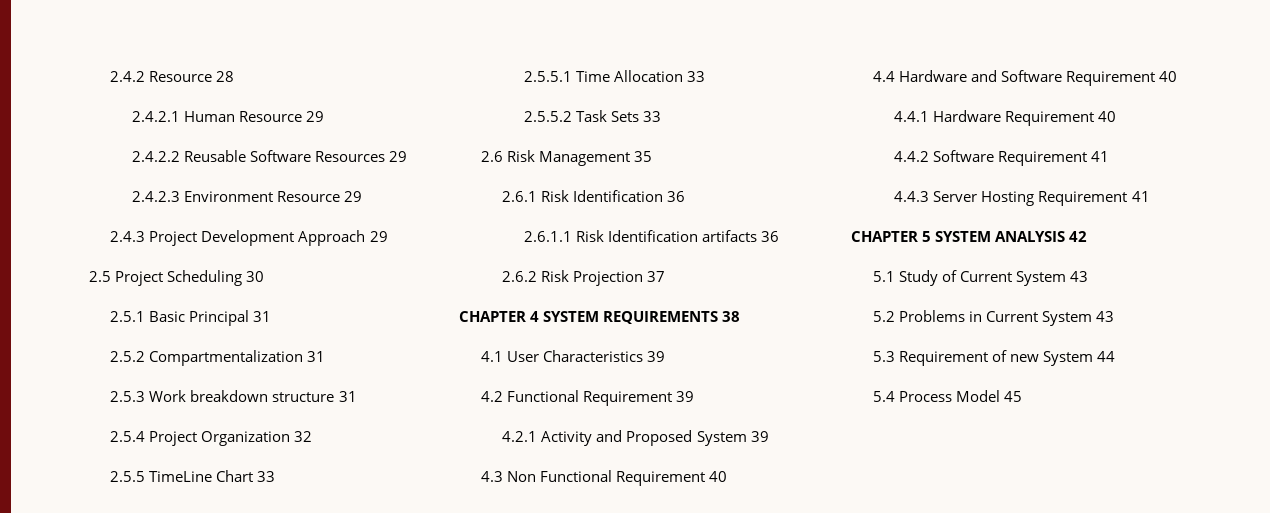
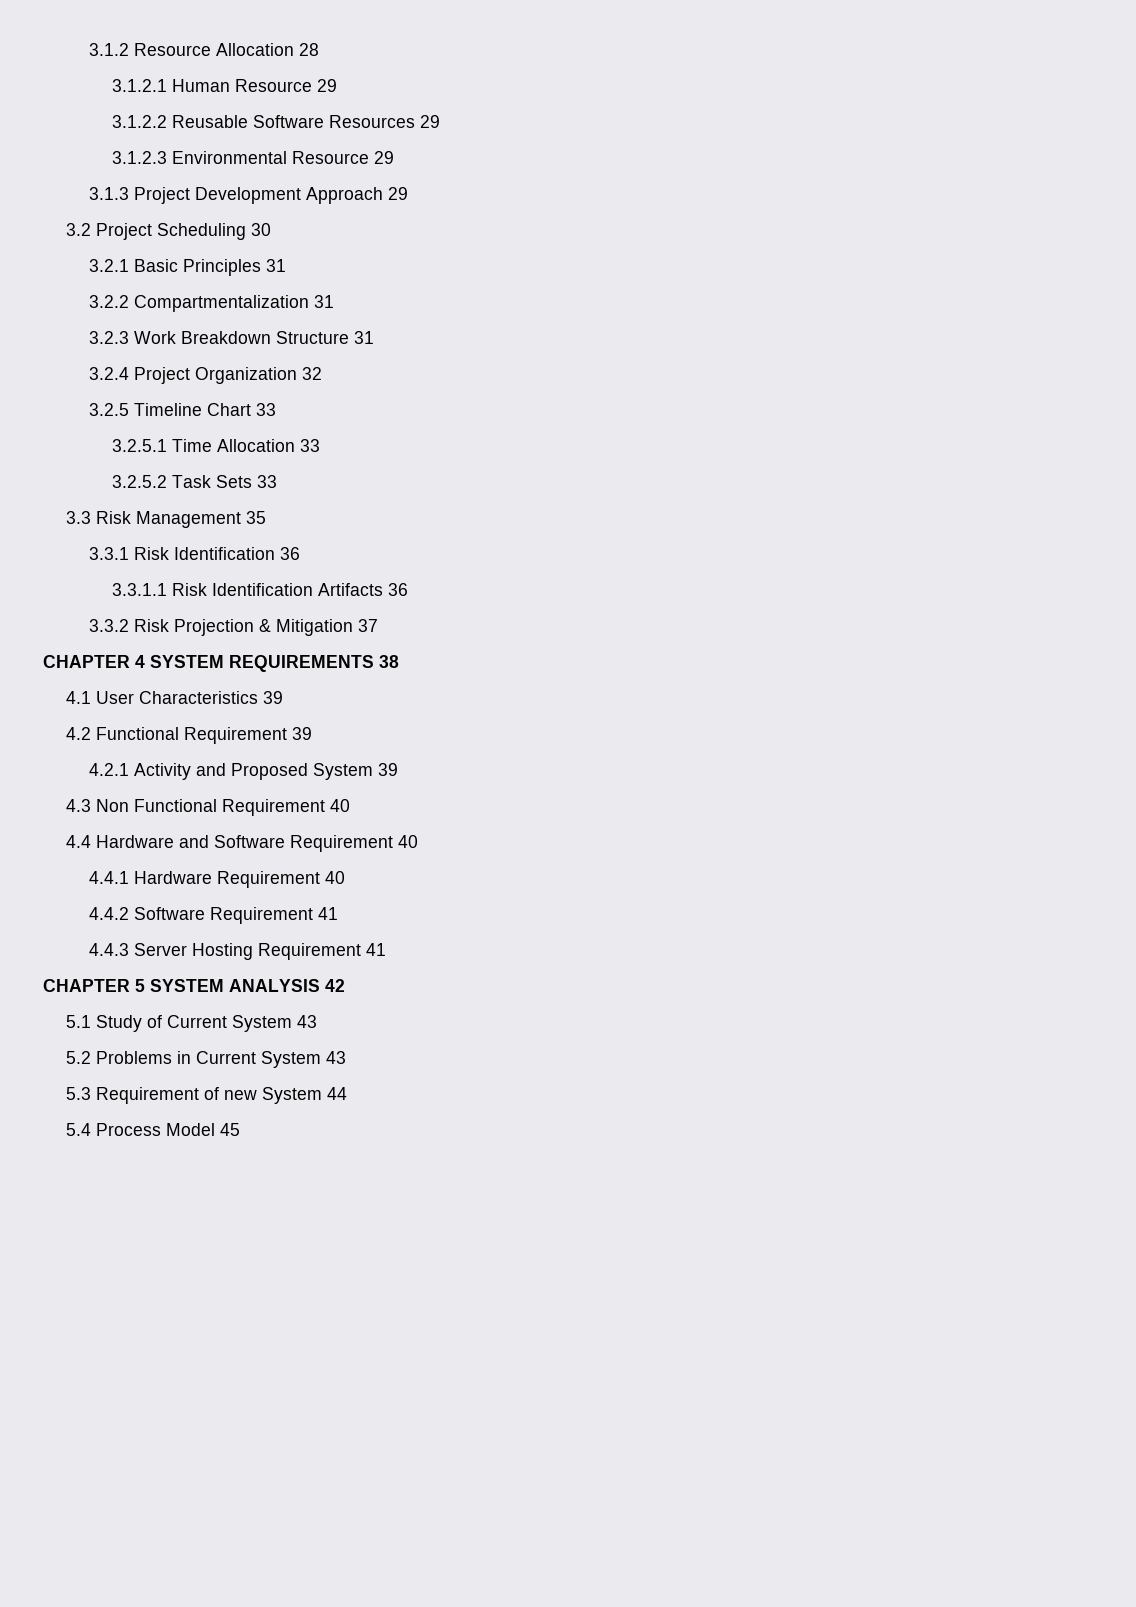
[110,71,213,82] 2.4.2 Resource -> [88,43,294,56] 3.1.2 Resource Allocation
[131,111,180,122] 2.4.2.1 -> [111,79,167,92] 3.1.2.1
[131,151,180,162] 2.4.2.2 -> [111,115,167,128] 3.1.2.2
[131,191,363,202] [110,231,146,242] 2.4.2.3 Environment Resource 29 // 2.4.3 -> [111,151,394,164] [88,187,129,200] 3.1.2.3 Environmental Resource 29 // 3.1.3
[88,271,111,282] 2.5 -> [65,223,91,236] 3.2
[110,310,272,326] [110,351,146,362] 2.5.1 Basic Principal 31 // 2.5.2 -> [88,259,286,276] [88,295,129,308] 3.2.1 Basic Principles 31 // 3.2.2
[110,390,357,402] [110,431,146,442] 2.5.3 Work breakdown structure 31 // 2.5.4 -> [88,331,374,344] [88,367,129,380] 3.2.3 Work Breakdown Structure 31 // 3.2.4
[110,471,213,482] 2.5.5 TimeLine -> [88,403,202,416] 3.2.5 Timeline
[523,71,572,82] 2.5.5.1 -> [111,439,167,452] 3.2.5.1
[523,111,572,122] 2.5.5.2 -> [111,475,167,488] 3.2.5.2
[480,151,503,162] 2.6 -> [65,511,91,524] 3.3
[502,191,538,202] 2.6.1 -> [88,547,129,560] 3.3.1
[523,230,780,242] [502,271,538,282] 2.6.1.1 Risk Identification artifacts 36 // 2.6.2 -> [111,583,408,596] [88,619,129,632] 3.3.1.1 Risk Identification Artifacts 36 // 3.3.2
(644, 278) none -> [258,619,353,636] & Mitigation

